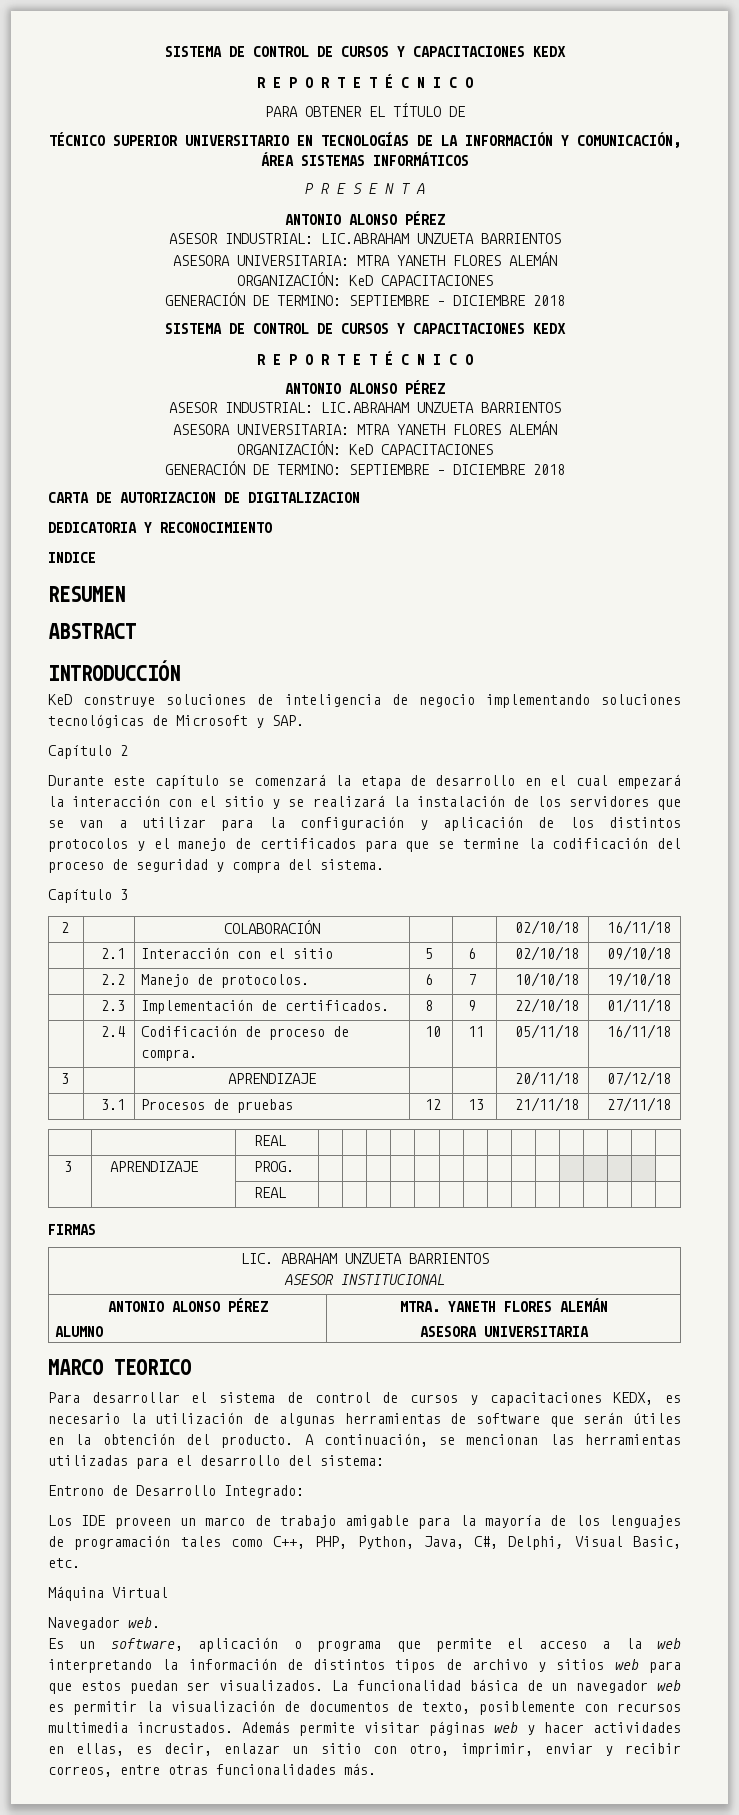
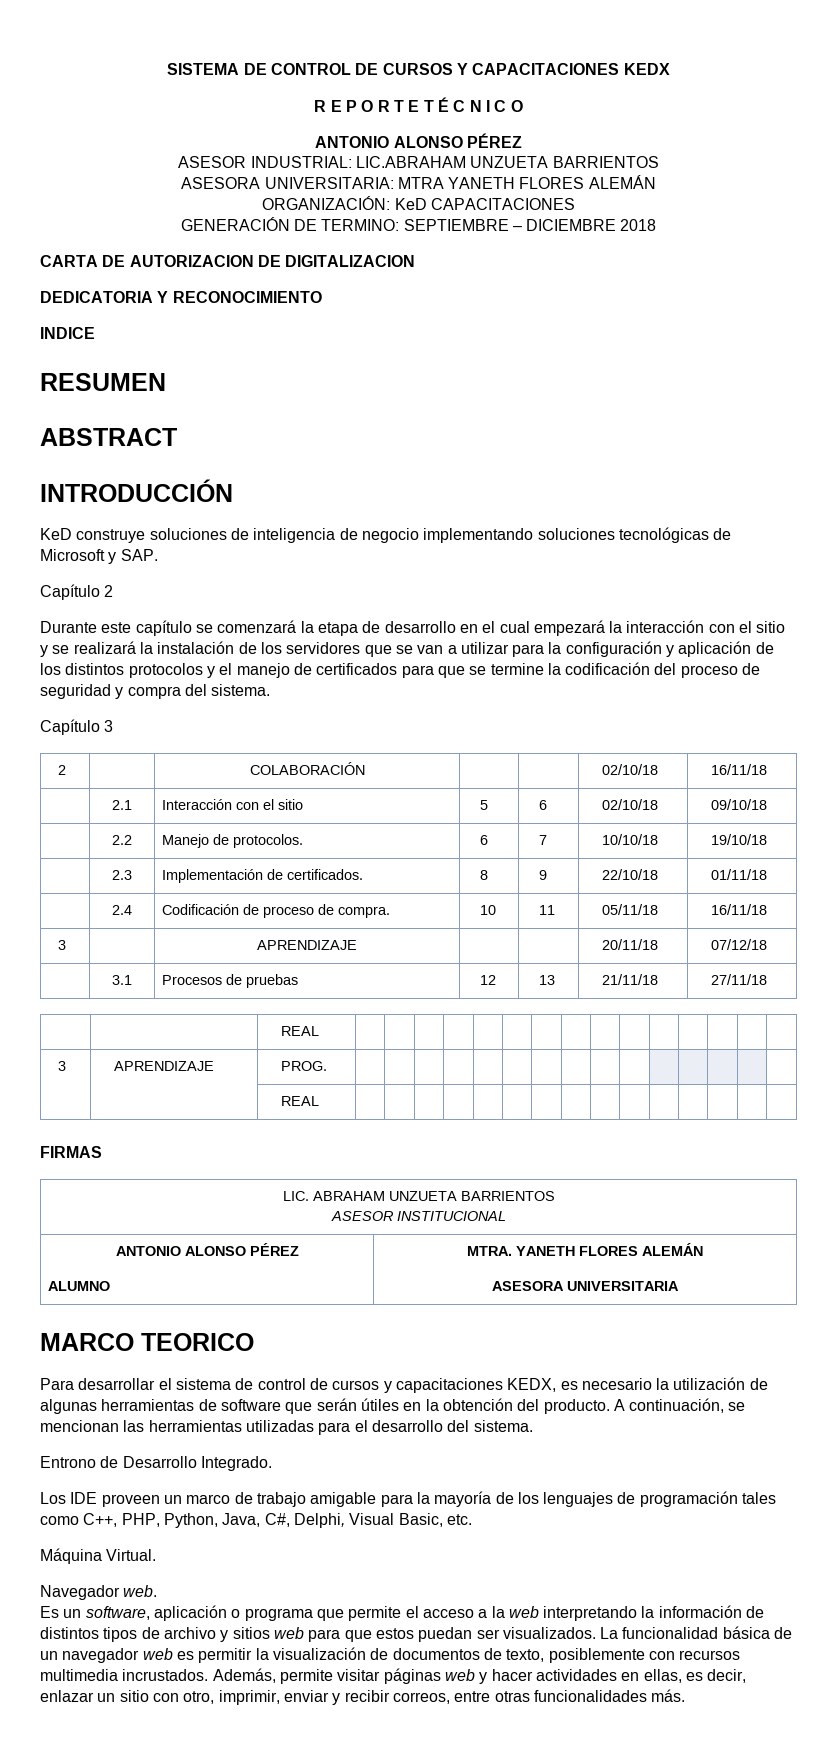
[264,103,465,117] [48,132,681,148] [260,152,469,166] [304,183,425,194] [284,211,445,225] [168,233,561,244] [172,252,557,266] [236,272,493,286] [164,292,565,306] [164,323,566,334] [256,351,473,365] // PARA OBTENER EL TÍTULO DE // TÉCNICO SUPERIOR UNIVERSITARIO EN TECNOLOGÍAS DE LA INFORMACIÓN Y COMUNICACIÓN, ÁREA SISTEMAS INFORMÁTICOS // P R E S E N T A // ANTONIO ALONSO PÉREZ // ASESOR INDUSTRIAL: LIC.ABRAHAM UNZUETA BARRIENTOS // ASESORA UNIVERSITARIA: MTRA YANETH FLORES ALEMÁN // ORGANIZACIÓN: KeD CAPACITACIONES // GENERACIÓN DE TERMINO: SEPTIEMBRE – DICIEMBRE 2018 // SISTEMA DE CONTROL DE CURSOS Y CAPACITACIONES KEDX // R E P O R T E T É C N I C O -> (523, 106) none
[320,1455,384,1466] sistema: -> [473,1420,533,1432] sistema.
[224,1485,304,1498] Integrado: -> [200,1456,272,1471] Integrado.
[112,1587,168,1598] Virtual -> [106,1549,157,1561] Virtual.
[242,1721,290,1733] Además -> [212,1668,276,1683] Además,

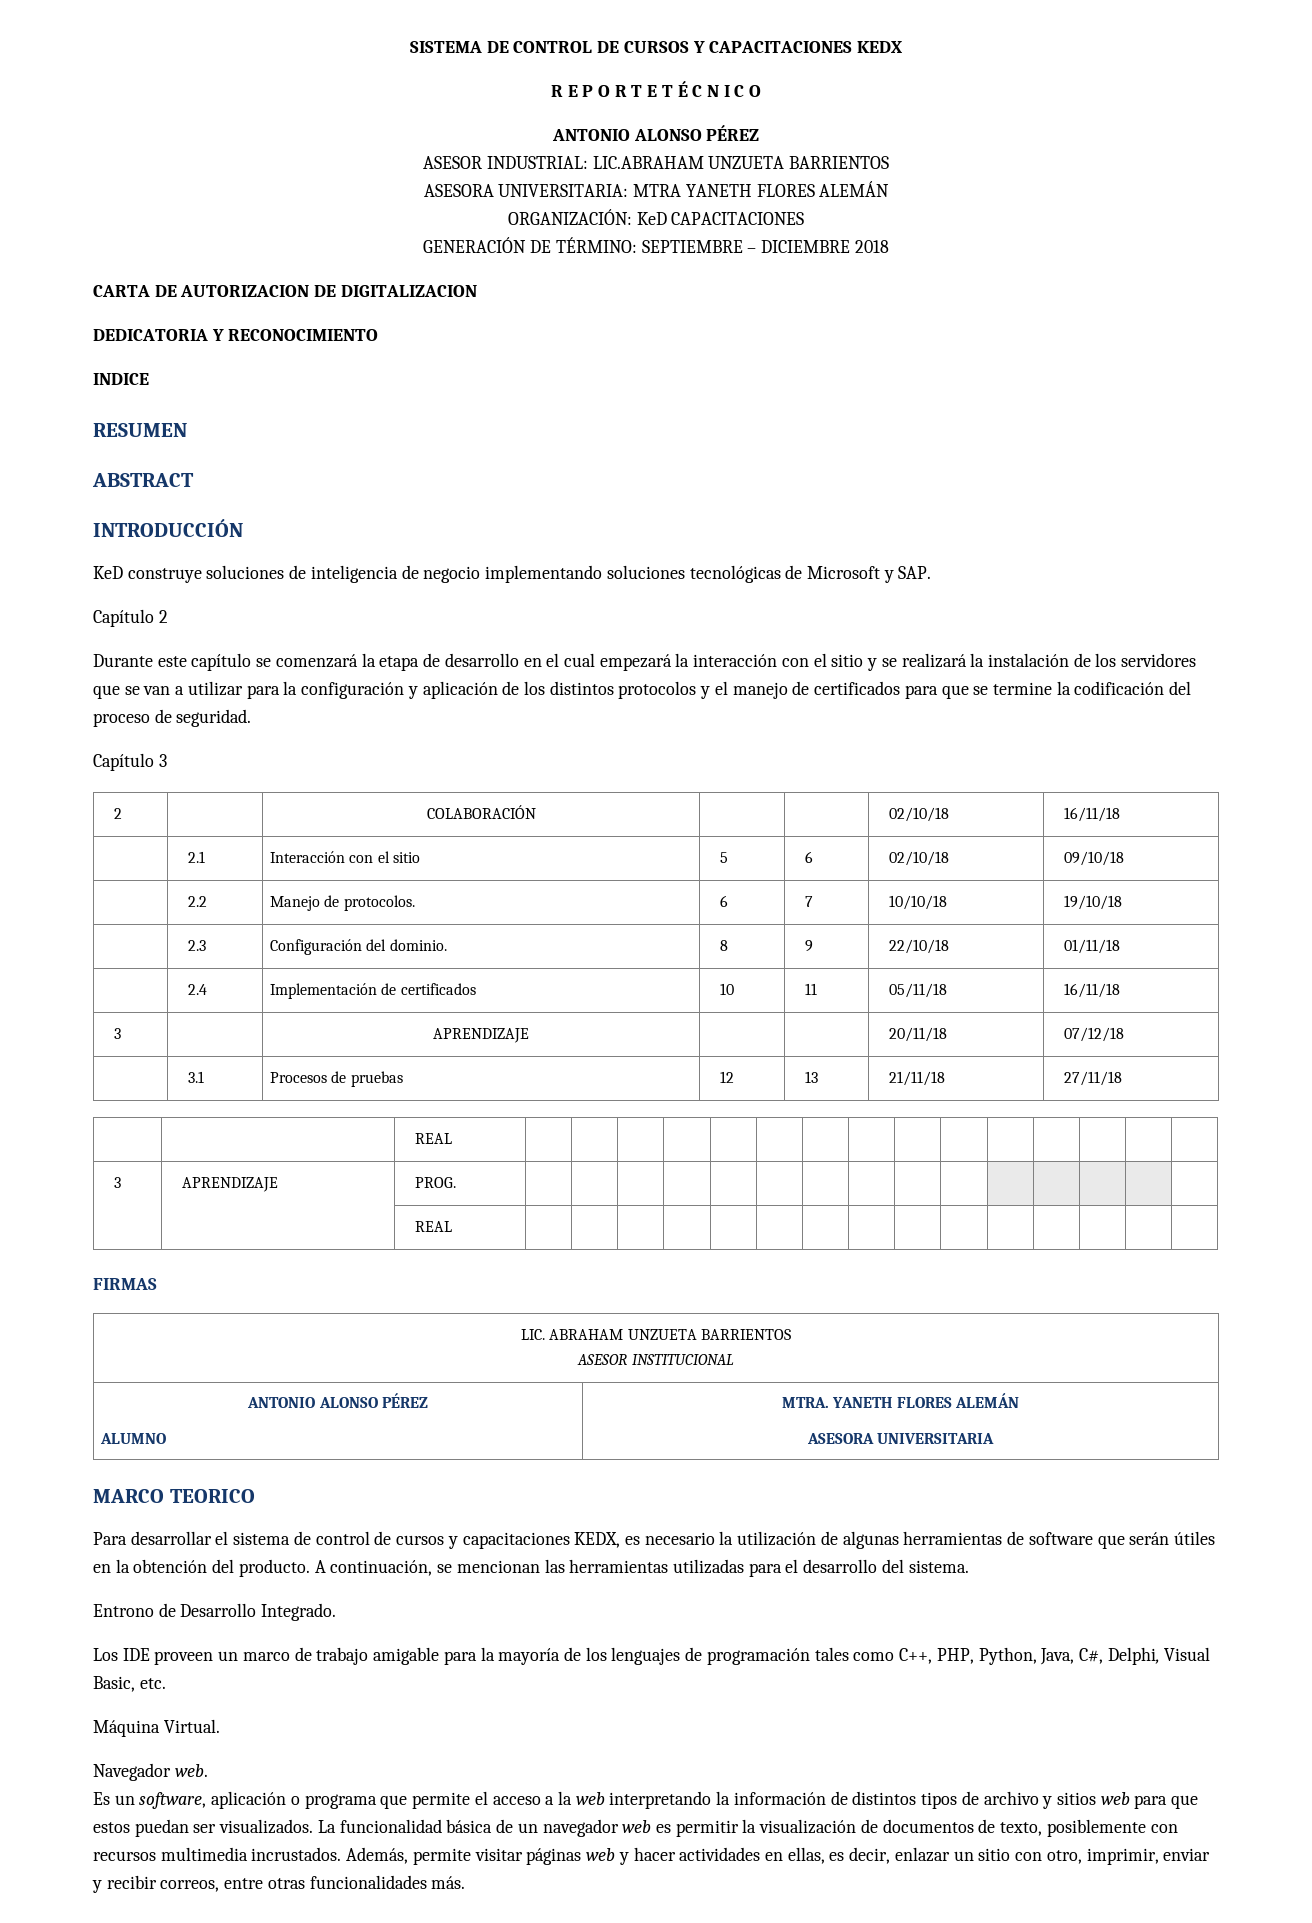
[321,219,400,231] TERMINO: -> [555,237,637,253] TÉRMINO:
[40,684,271,699] seguridad y compra del sistema. -> [176,709,252,727] seguridad.
[161,869,363,883] Implementación de certificados. -> [270,939,447,955] Configuración del dominio.
[161,904,390,918] Codificación de proceso de compra. -> [270,983,476,999] Implementación de certificados

